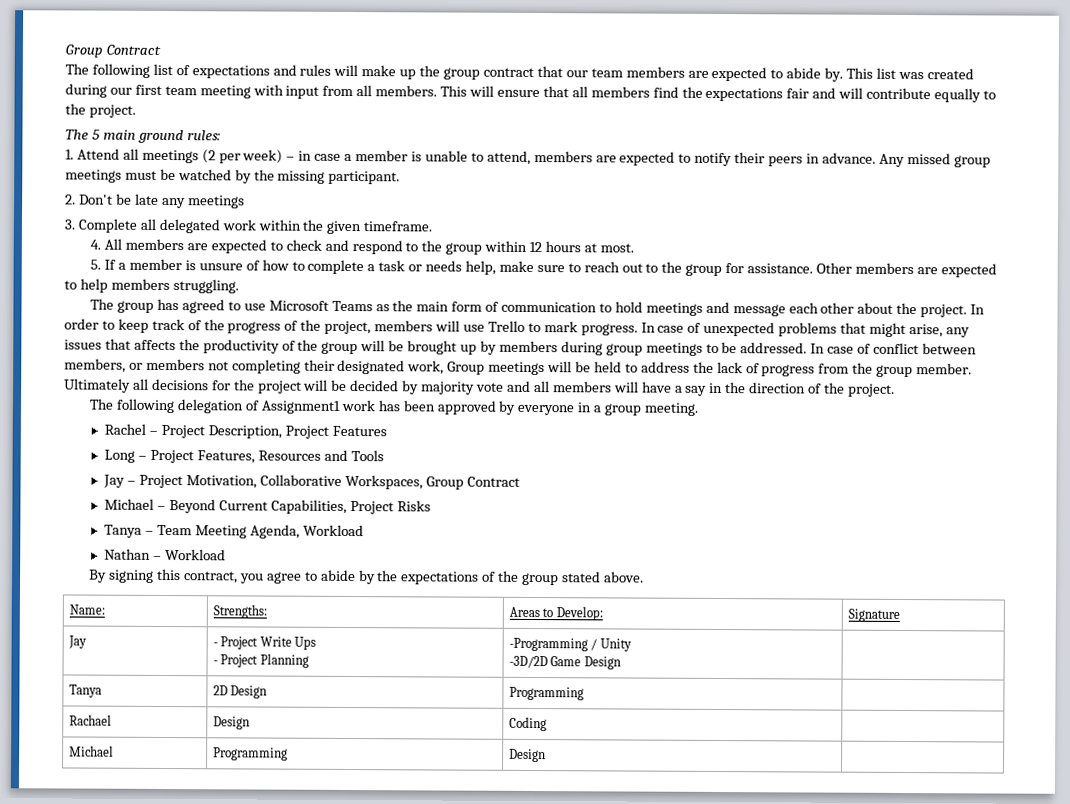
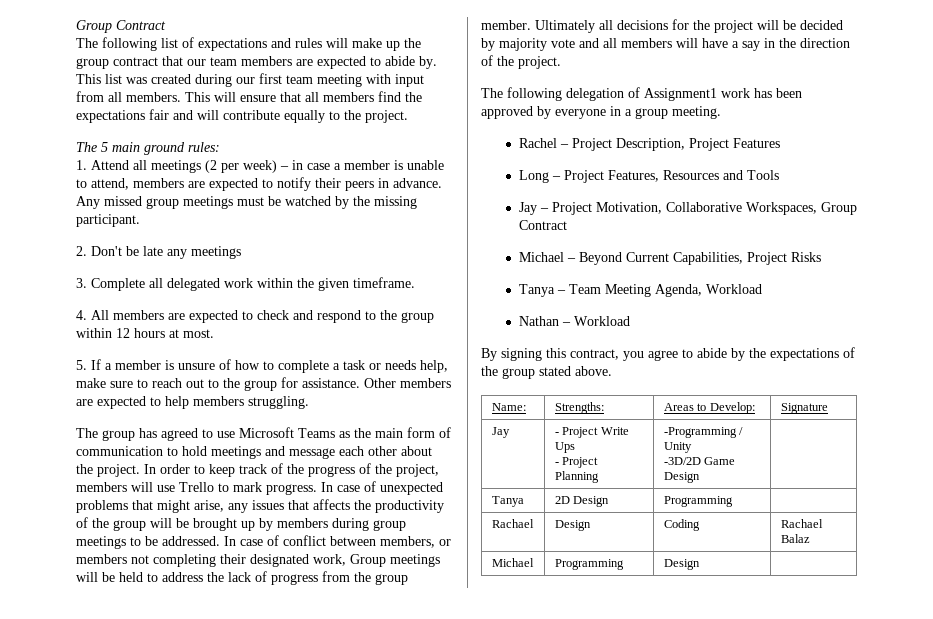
(547, 724) none -> [780,519,823,528] [780,534,810,543] Rachael Balaz

